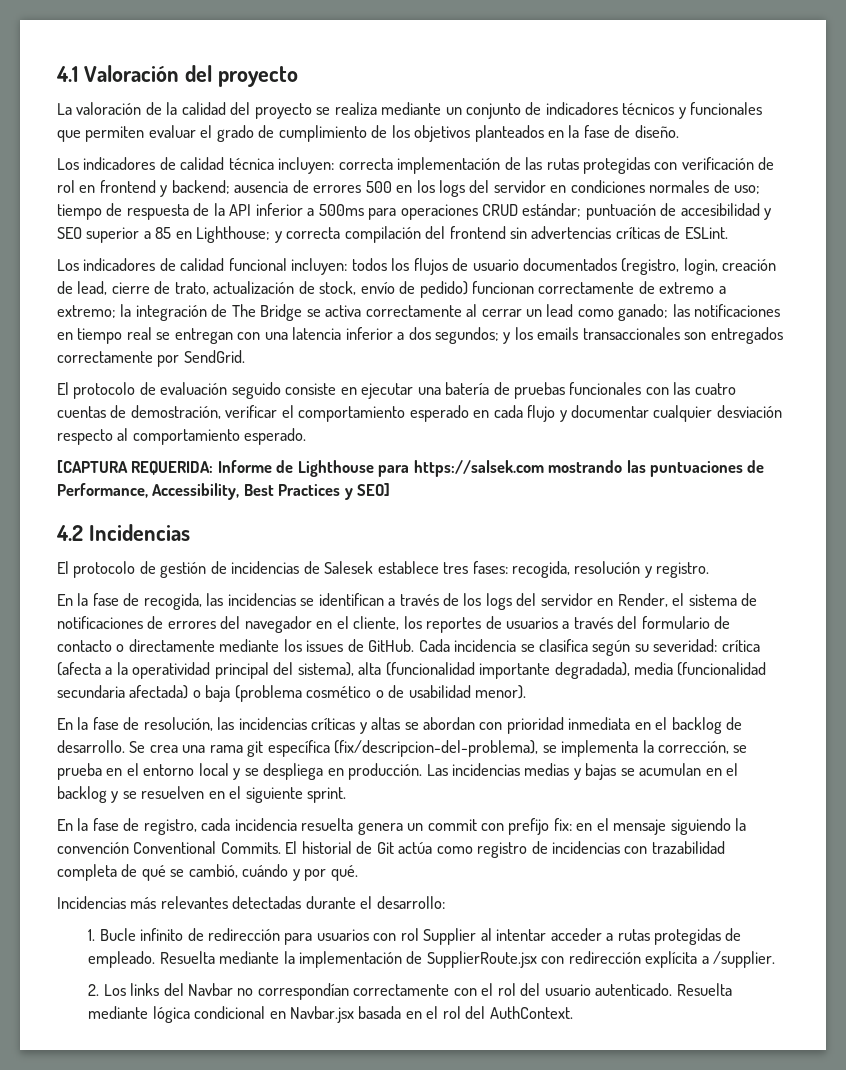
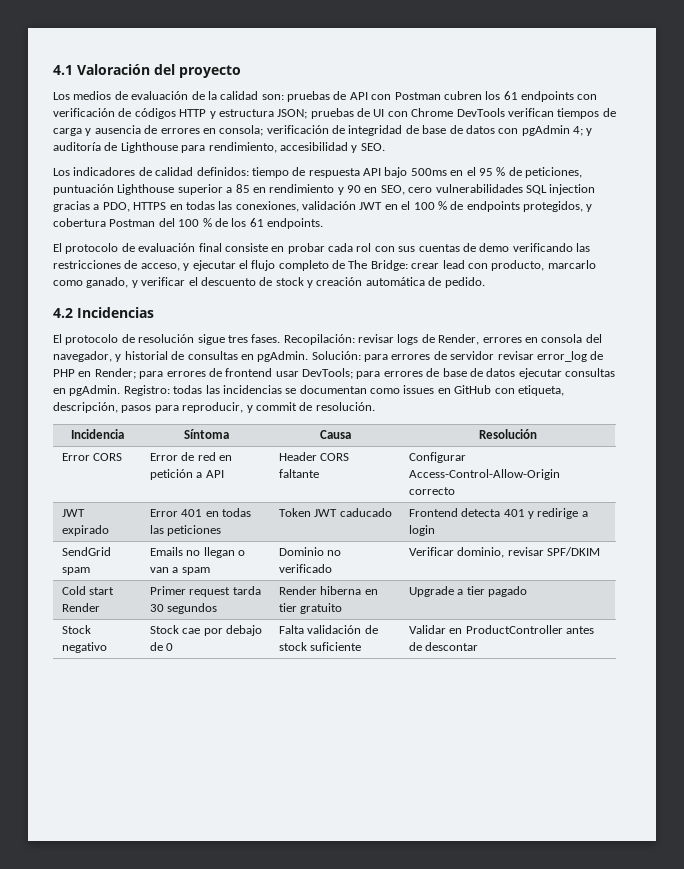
[57,102,763,119] [57,125,679,142] [57,157,775,174] [57,180,761,197] [57,203,772,220] [57,226,728,243] [57,258,777,275] [57,281,726,298] [57,304,781,321] [57,327,783,344] [57,350,245,367] La valoración de la calidad del proyecto se realiza mediante un conjunto de indicadores técnicos y funcionales que permiten evaluar el grado de cumplimiento de los objetivos planteados en la fase de diseño. // Los indicadores de calidad técnica incluyen: correcta implementación de las rutas protegidas con verificación de rol en frontend y backend; ausencia de errores 500 en los logs del servidor en condiciones normales de uso; tiempo de respuesta de la API inferior a 500ms para operaciones CRUD estándar; puntuación de accesibilidad y SEO superior a 85 en Lighthouse; y correcta compilación del frontend sin advertencias críticas de ESLint. // Los indicadores de calidad funcional incluyen: todos los flujos de usuario documentados (registro, login, creación de lead, cierre de trato, actualización de stock, envío de pedido) funcionan correctamente de extremo a extremo; la integración de The Bridge se activa correctamente al cerrar un lead como ganado; las notificaciones en tiempo real se entregan con una latencia inferior a dos segundos; y los emails transaccionales son entregados correctamente por SendGrid. -> [53,91,598,102] [53,108,616,119] [53,125,593,136] [53,142,385,153] [53,167,582,178] [53,184,596,195] [53,201,593,212] [53,218,323,229] Los medios de evaluación de la calidad son: pruebas de API con Postman cubren los 61 endpoints con verificación de códigos HTTP y estructura JSON; pruebas de UI con Chrome DevTools verifican tiempos de carga y ausencia de errores en consola; verificación de integridad de base de datos con pgAdmin 4; y auditoría de Lighthouse para rendimiento, accesibilidad y SEO. // Los indicadores de calidad definidos: tiempo de respuesta API bajo 500ms en el 95 % de peticiones, puntuación Lighthouse superior a 85 en rendimiento y 90 en SEO, cero vulnerabilidades SQL injection gracias a PDO, HTTPS en todas las conexiones, validación JWT en el 100 % de endpoints protegidos, y cobertura Postman del 100 % de los 61 endpoints.
[231,382,281,399] seguido -> [198,243,222,252] final
[361,382,736,399] [57,405,782,422] [57,428,307,445] [57,460,765,477] [57,483,391,500] ejecutar una batería de pruebas funcionales con las cuatro cuentas de demostración, verificar el comportamiento esperado en cada flujo y documentar cualquier desviación respecto al comportamiento esperado. // [CAPTURA REQUERIDA: Informe de Lighthouse para https://salsek.com mostrando las puntuaciones de Performance, Accessibility, Best Practices y SEO] -> [287,243,590,254] [53,260,596,271] [53,277,485,288] probar cada rol con sus cuentas de demo verificando las restricciones de acceso, y ejecutar el flujo completo de The Bridge: crear lead con producto, marcarlo como ganado, y verificar el descuento de stock y creación automática de pedido.
[160,561,710,578] [57,593,758,610] [57,616,731,633] [57,639,760,656] [57,662,767,679] [57,685,527,702] [57,717,743,734] [57,740,748,757] [57,763,739,780] [57,786,347,803] [57,818,747,835] [57,841,725,858] [57,864,358,881] [57,896,445,909] [88,928,742,945] [88,951,776,968] [88,983,732,1000] [88,1006,573,1023] gestión de incidencias de Salesek establece tres fases: recogida, resolución y registro. // En la fase de recogida, las incidencias se identifican a través de los logs del servidor en Render, el sistema de notificaciones de errores del navegador en el cliente, los reportes de usuarios a través del formulario de contacto o directamente mediante los issues de GitHub. Cada incidencia se clasifica según su severidad: crítica (afecta a la operatividad principal del sistema), alta (funcionalidad importante degradada), media (funcionalidad secundaria afectada) o baja (problema cosmético o de usabilidad menor). // En la fase de resolución, las incidencias críticas y altas se abordan con prioridad inmediata en el backlog de desarrollo. Se crea una rama git específica (fix/descripcion-del-problema), se implementa la corrección, se prueba en el entorno local y se despliega en producción. Las incidencias medias y bajas se acumulan en el backlog y se resuelven en el siguiente sprint. // En la fase de registro, cada incidencia resuelta genera un commit con prefijo fix: en el mensaje siguiendo la convención Conventional Commits. El historial de Git actúa como registro de incidencias con trazabilidad completa de qué se cambió, cuándo y por qué. // Incidencias más relevantes detectadas durante el desarrollo: // 1. Bucle infinito de redirección para usuarios con rol Supplier al intentar acceder a rutas protegidas de empleado. Resuelta mediante la implementación de SupplierRoute.jsx con redirección explícita a /supplier. // 2. Los links del Navbar no correspondían correctamente con el rol del usuario autenticado. Resuelta mediante lógica condicional en Navbar.jsx basada en el rol del AuthContext. -> [138,334,602,345] [53,351,604,362] [53,368,615,379] [53,385,564,396] [53,402,375,413] [71,429,124,439] [183,429,229,439] [320,430,351,439] [479,429,537,439] [61,453,123,461] [149,452,232,461] [149,469,224,480] [278,452,350,461] [278,469,319,478] [408,452,466,463] [408,469,560,480] [408,487,455,495] [61,509,85,517] [61,525,109,536] [149,508,251,517] [149,525,222,536] [278,508,392,517] [408,508,588,519] [408,525,435,536] [61,547,111,556] [61,567,90,575] [149,547,245,558] [149,567,210,575] [278,547,342,556] [278,564,332,573] [408,547,600,558] [61,586,115,595] [61,603,100,612] [149,586,261,597] [149,603,218,614] [278,586,378,595] [278,603,343,614] [408,586,527,597] [61,625,91,634] [61,642,107,653] [149,625,262,636] [149,642,174,651] [278,625,378,634] [278,642,362,651] [408,625,594,634] [408,642,479,651] resolución sigue tres fases. Recopilación: revisar logs de Render, errores en consola del navegador, y historial de consultas en pgAdmin. Solución: para errores de servidor revisar error_log de PHP en Render; para errores de frontend usar DevTools; para errores de base de datos ejecutar consultas en pgAdmin. Registro: todas las incidencias se documentan como issues en GitHub con etiqueta, descripción, pasos para reproducir, y commit de resolución. // Incidencia | Síntoma | Causa | Resolución // Error CORS | Error de red en petición a API | Header CORS faltante | Configurar Access-Control-Allow-Origin correcto // JWT expirado | Error 401 en todas las peticiones | Token JWT caducado | Frontend detecta 401 y redirige a login // SendGrid spam | Emails no llegan o van a spam | Dominio no verificado | Verificar dominio, revisar SPF/DKIM // Cold start Render | Primer request tarda 30 segundos | Render hiberna en tier gratuito | Upgrade a tier pagado // Stock negativo | Stock cae por debajo de 0 | Falta validación de stock suficiente | Validar en ProductController antes de descontar

